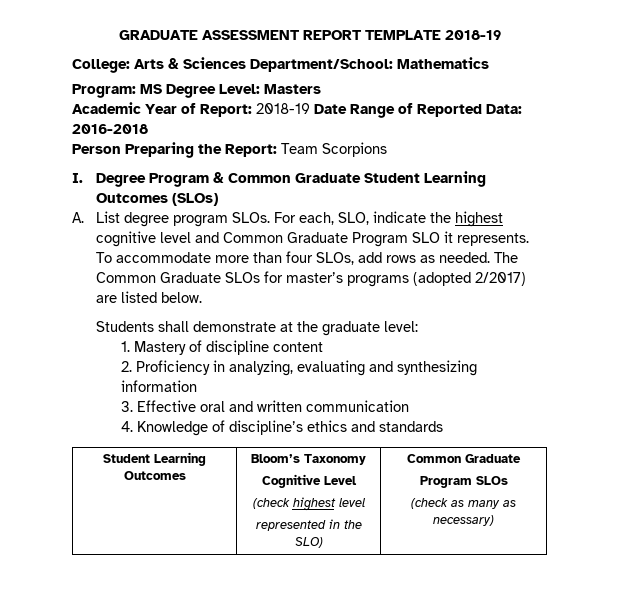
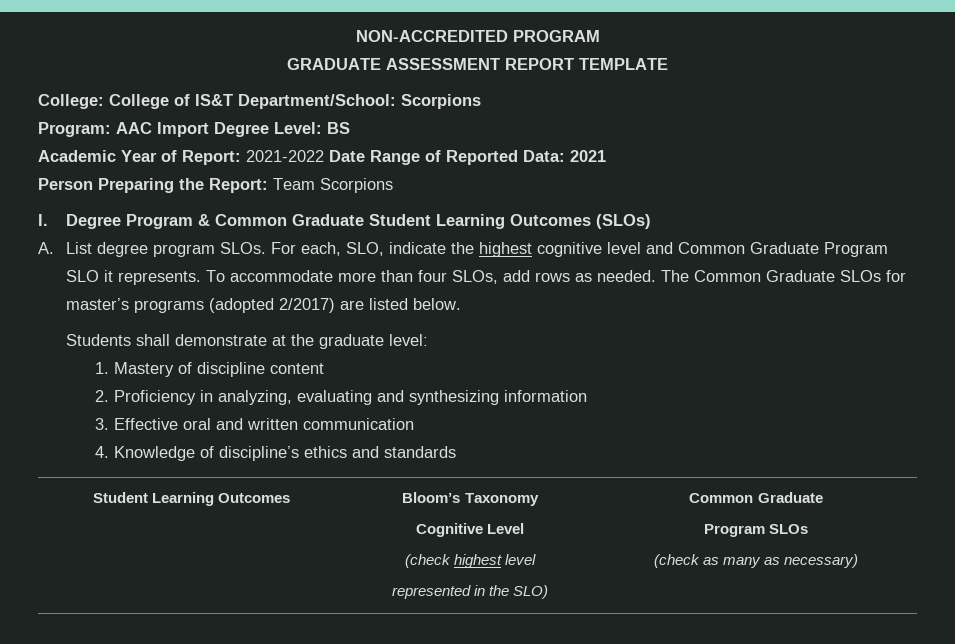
(118, 35) none -> [355,30,600,42] NON-ACCREDITED PROGRAM //
[444,30,501,40] 2018-19 -> (668, 64) none
[134,57,489,72] Arts & Sciences Department/School: Mathematics -> [109,94,481,109] College of IS&T Department/School: Scorpions
[140,84,162,94] MS -> [116,122,209,137] AAC Import
[264,84,321,94] Masters -> [327,122,350,134] BS
[256,103,310,114] 2018-19 -> [246,150,324,162] 2021-2022
[72,124,148,134] 2016-2018 -> [570,150,606,162] 2021

